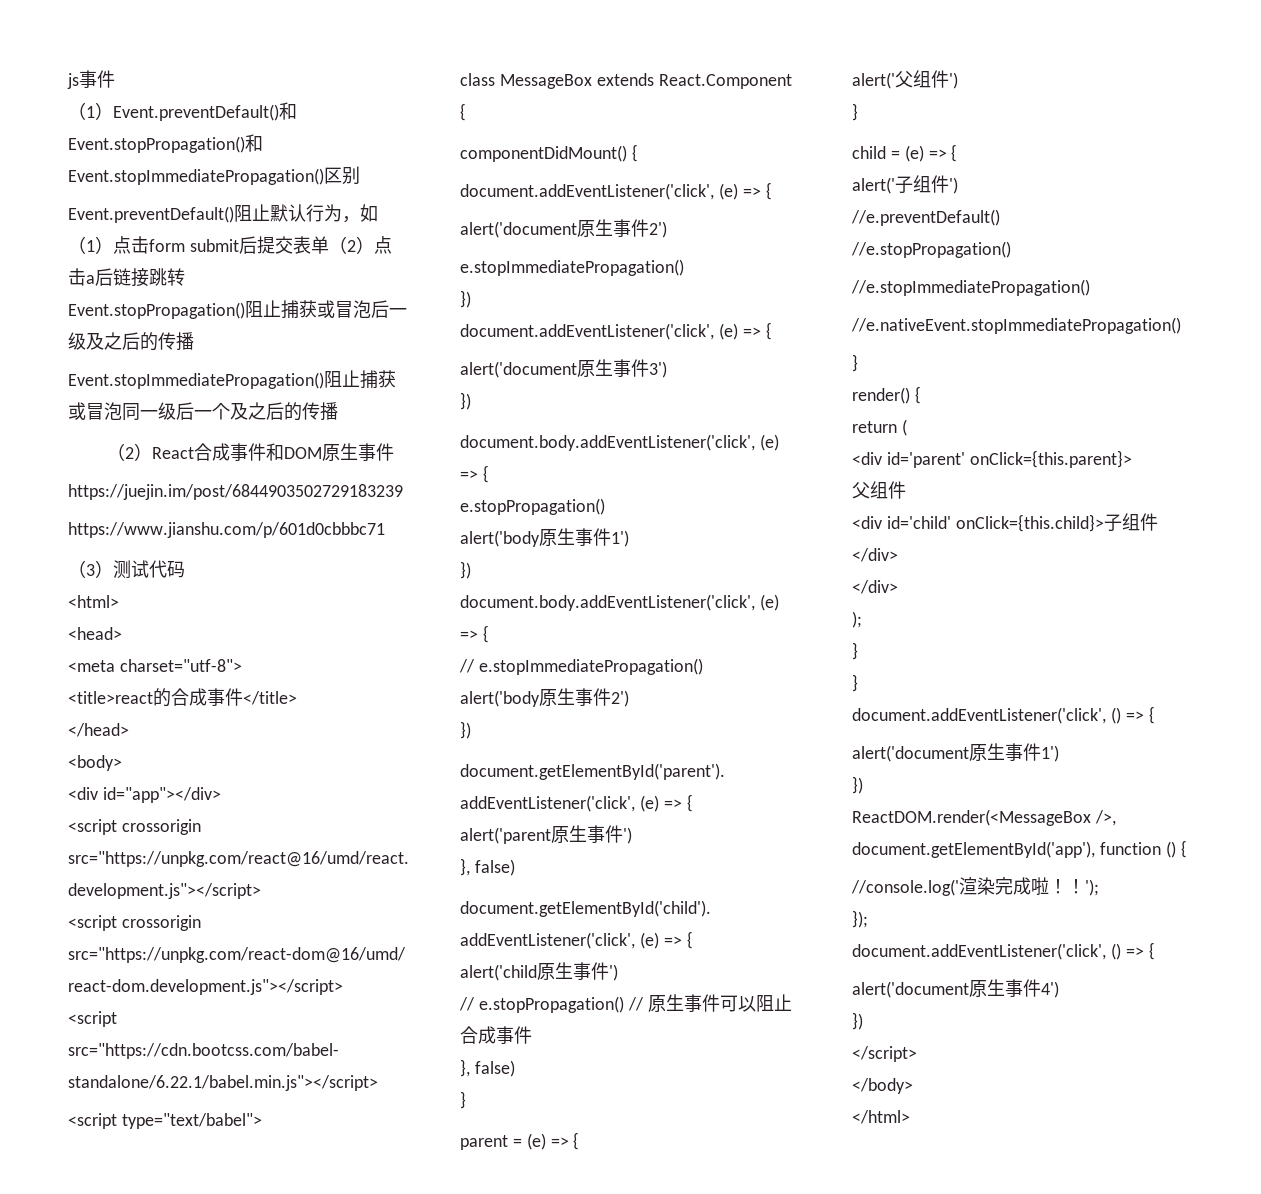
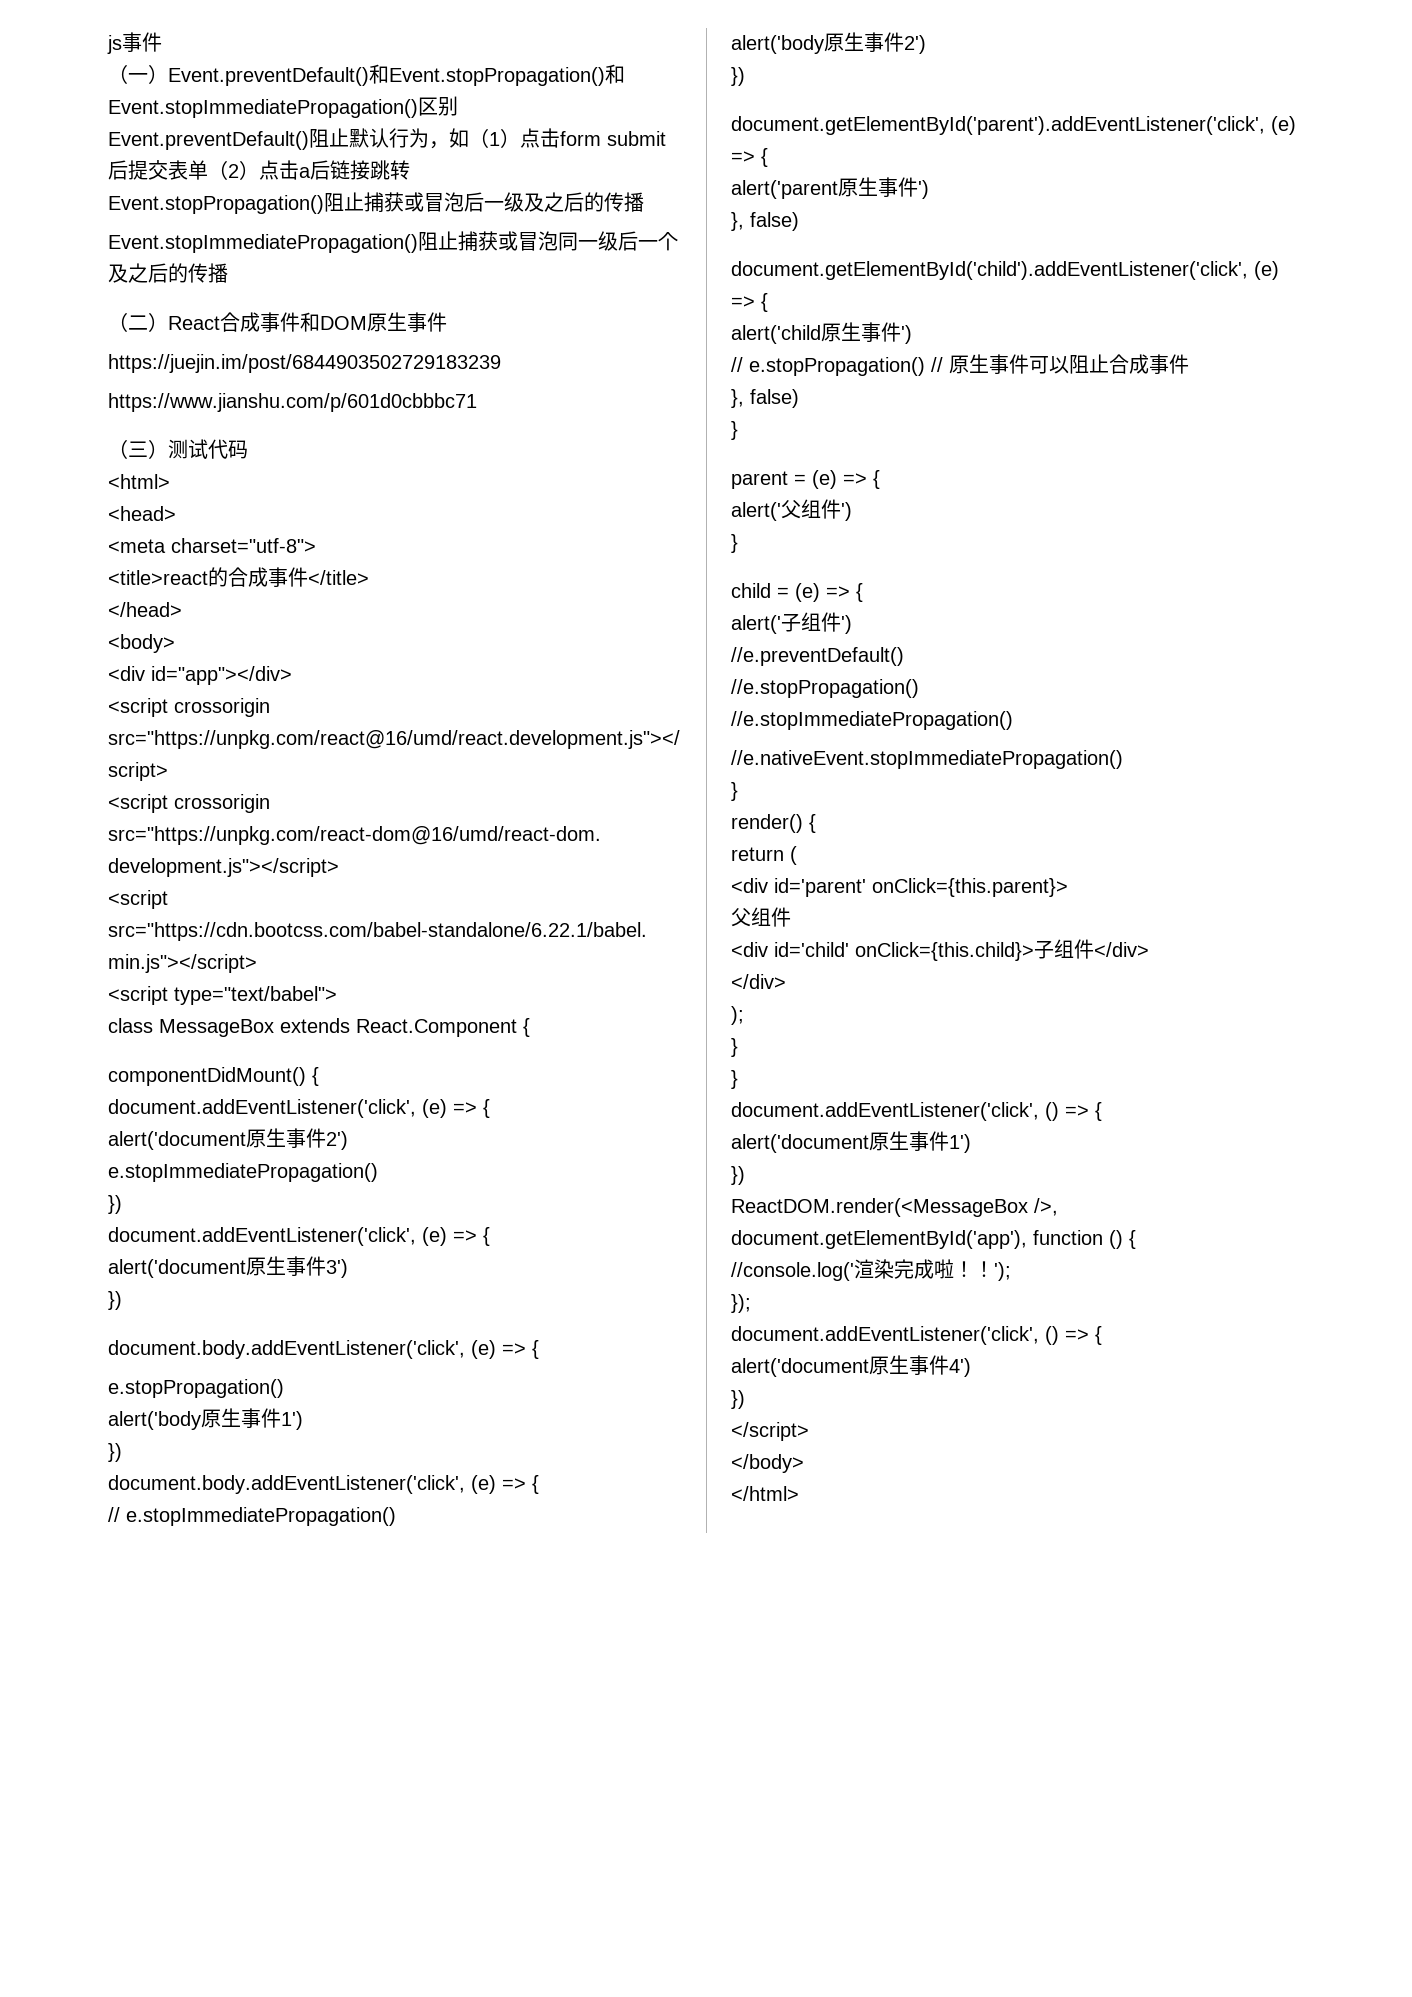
[86,106,95,118] 1 -> [128,73,148,82] 一
[125,447,135,459] 2 -> [128,315,148,330] 二
[86,564,95,576] 3 -> [128,441,148,457] 三

